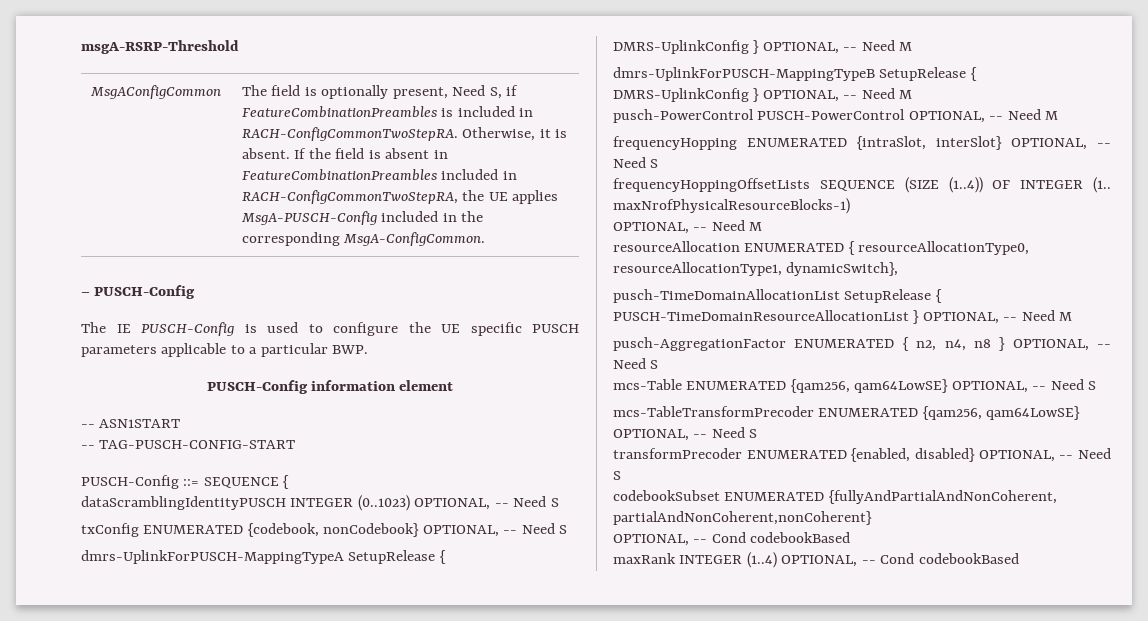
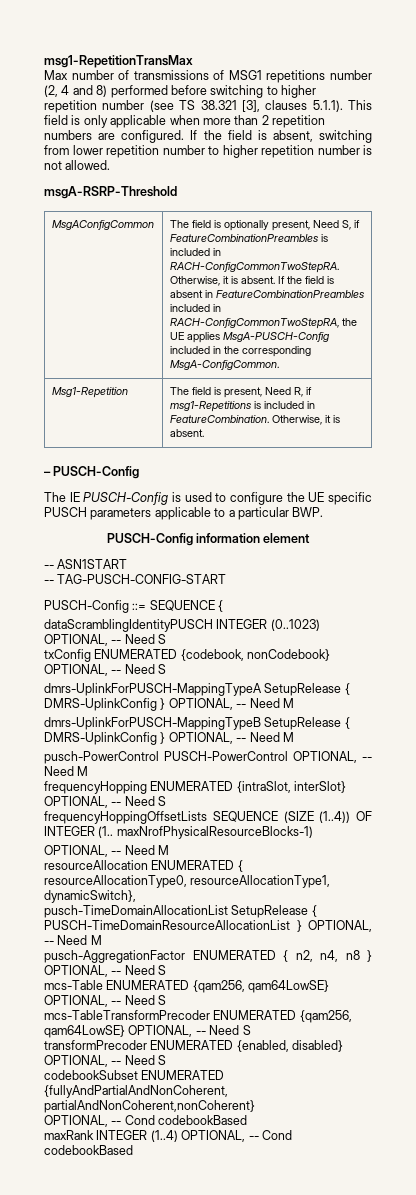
(81, 47) none -> [44,55,193,68] [44,70,372,83] [44,85,316,98] [44,100,372,113] [44,115,325,128] [44,130,372,143] [44,145,372,158] [44,160,111,170] msg1-RepetitionTransMax // Max number of transmissions of MSG1 repetitions number (2, 4 and 8) performed before switching to higher repetition number (see TS 38.321 [3], clauses 5.1.1). This field is only applicable when more than 2 repetition numbers are configured. If the field is absent, switching from lower repetition number to higher repetition number is not allowed. //
(486, 239) none -> [51,387,128,398] [169,387,312,398] [169,401,315,412] [169,415,340,425] [169,429,204,437] // Msg1-Repetition | The field is present, Need R, if msg1-Repetitions is included in FeatureCombination. Otherwise, it is absent.

